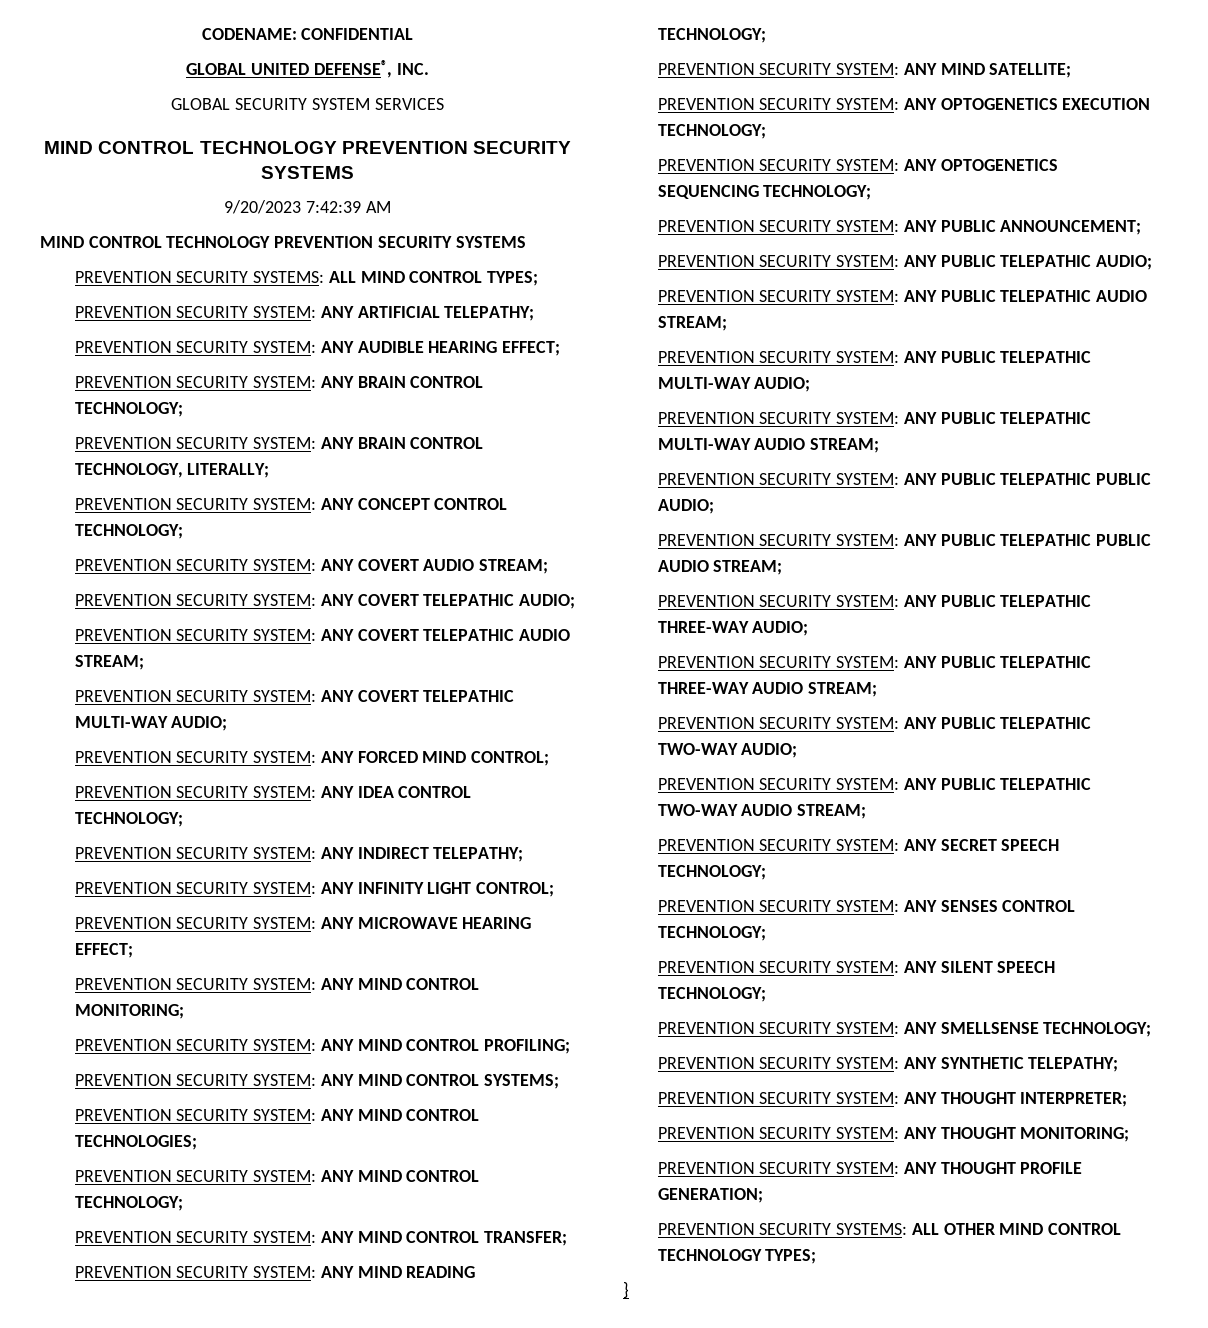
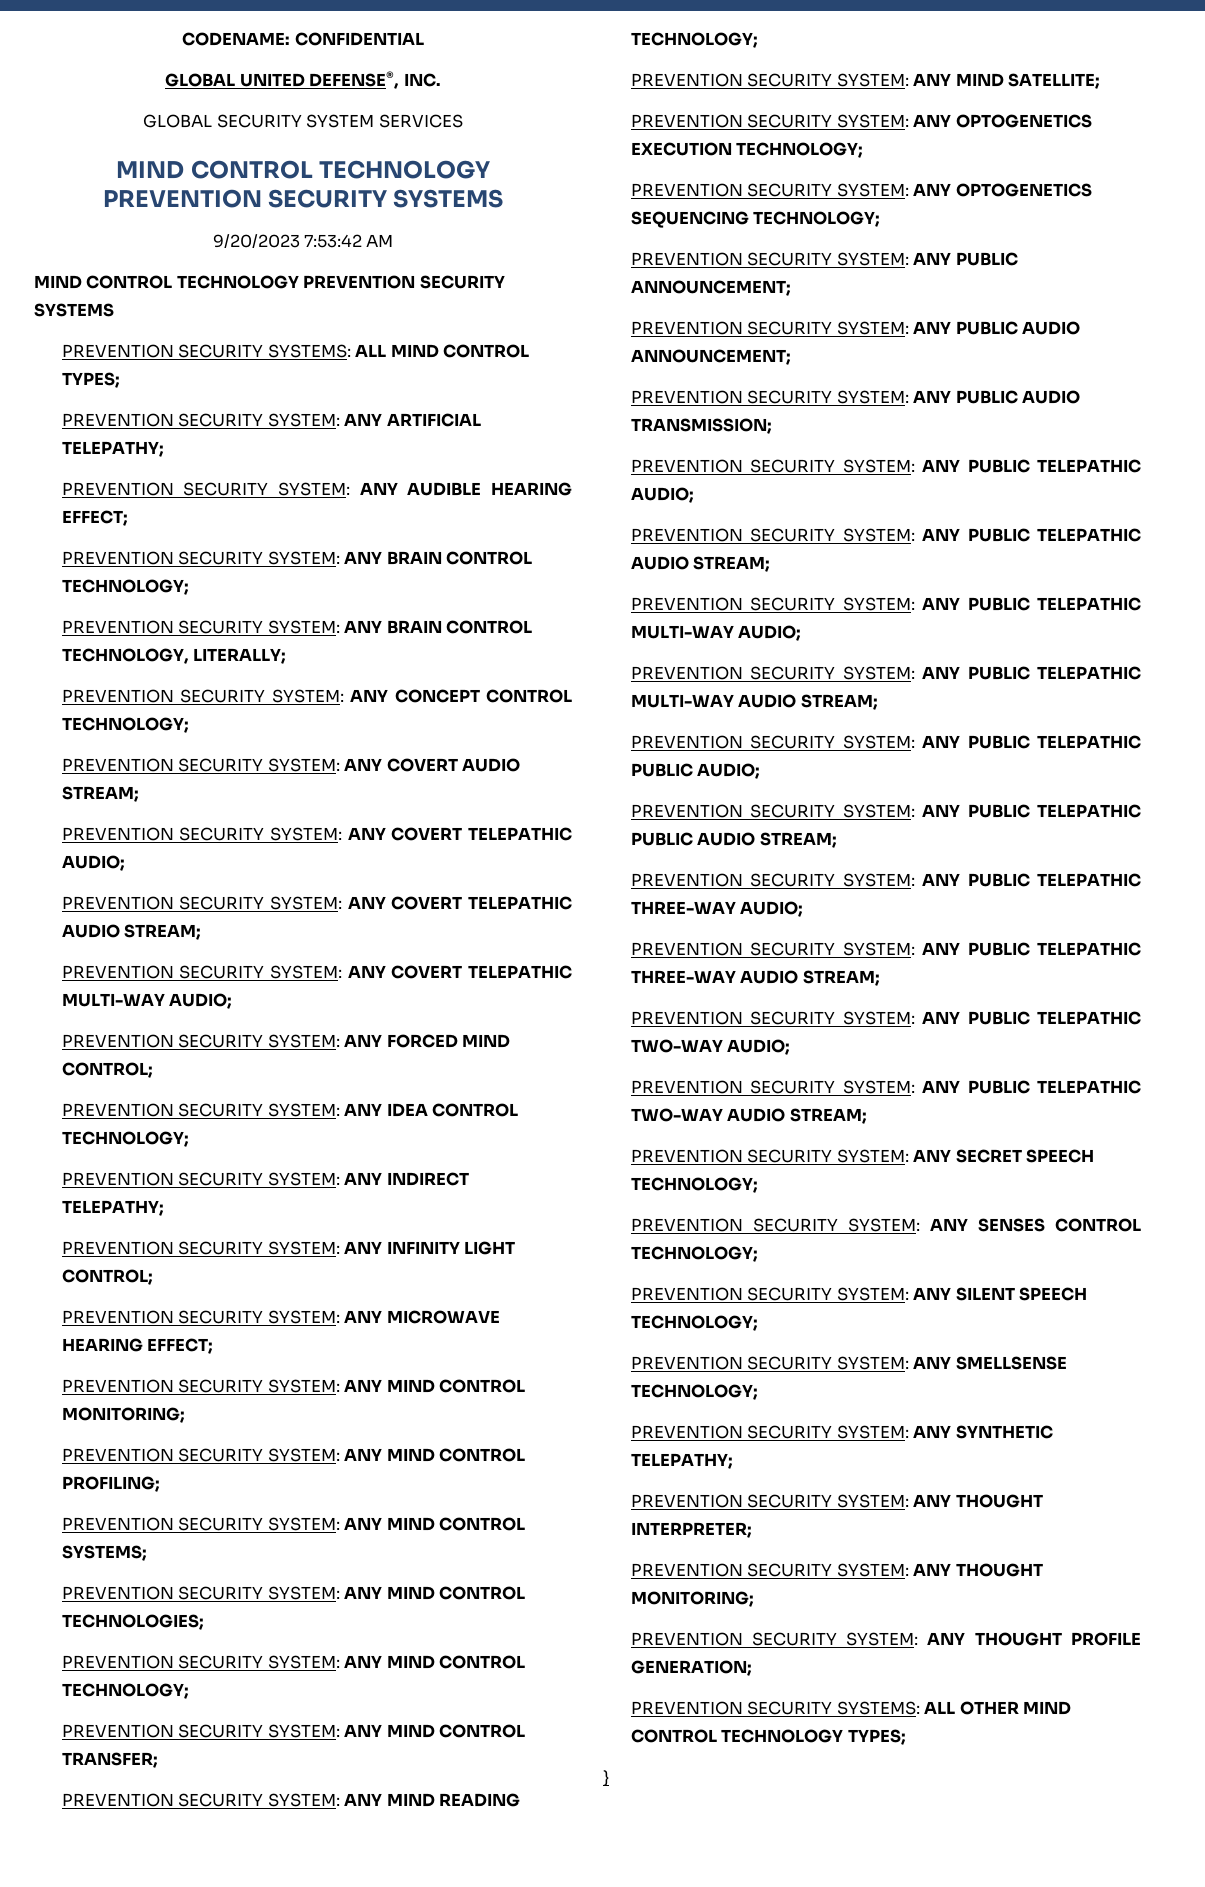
[306,201,361,213] 7:42:39 -> [304,234,362,248] 7:53:42
(1142, 227) none -> [630,321,1080,335] [630,349,791,365] [630,390,1080,404] [630,418,772,434] // PREVENTION SECURITY SYSTEM: ANY PUBLIC AUDIO ANNOUNCEMENT; // PREVENTION SECURITY SYSTEM: ANY PUBLIC AUDIO TRANSMISSION;

